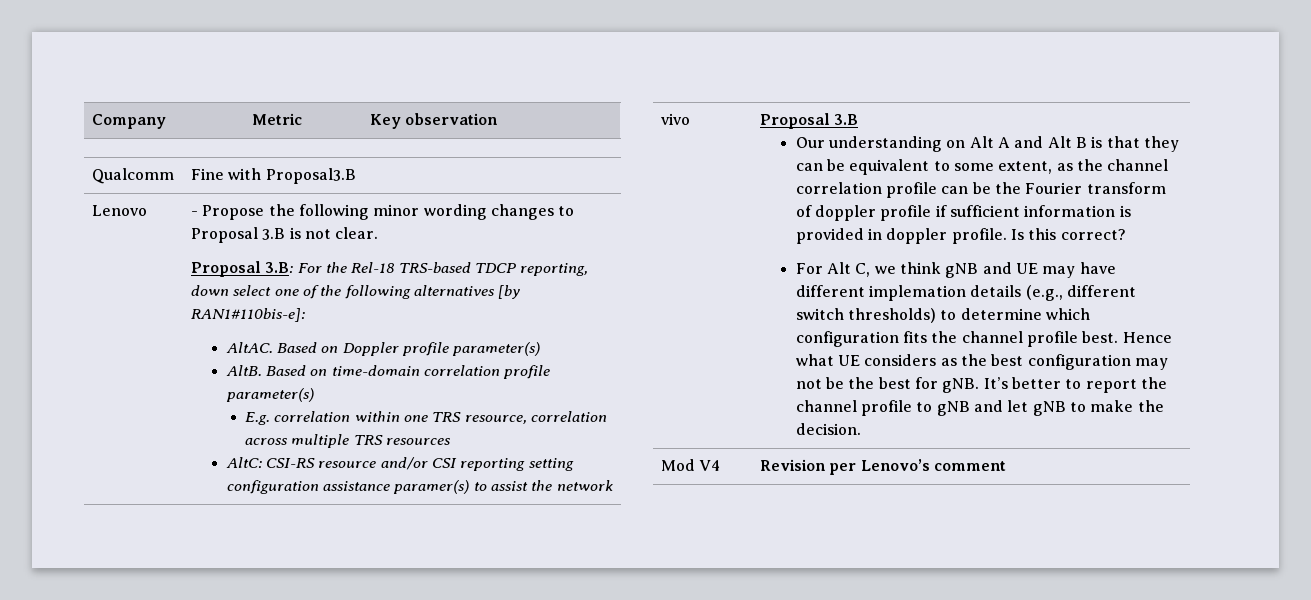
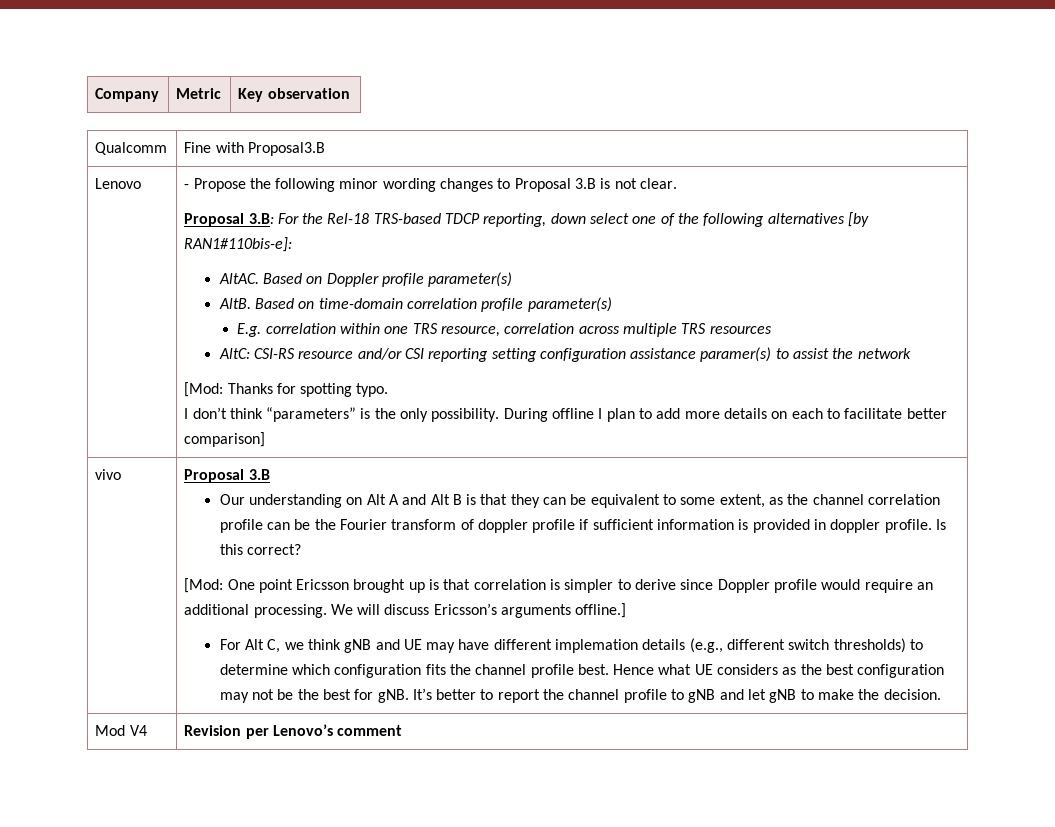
(613, 485) none -> [184,382,389,397] [184,407,947,422] [184,432,266,447] // [Mod: Thanks for spotting typo. // I don’t think “parameters” is the only possibility. During offline I plan to add more details on each to facilitate better comparison]
(1126, 234) none -> [184,578,933,593] [184,603,627,618] // [Mod: One point Ericsson brought up is that correlation is simpler to derive since Doppler profile would require an additional processing. We will discuss Ericsson’s arguments offline.]

